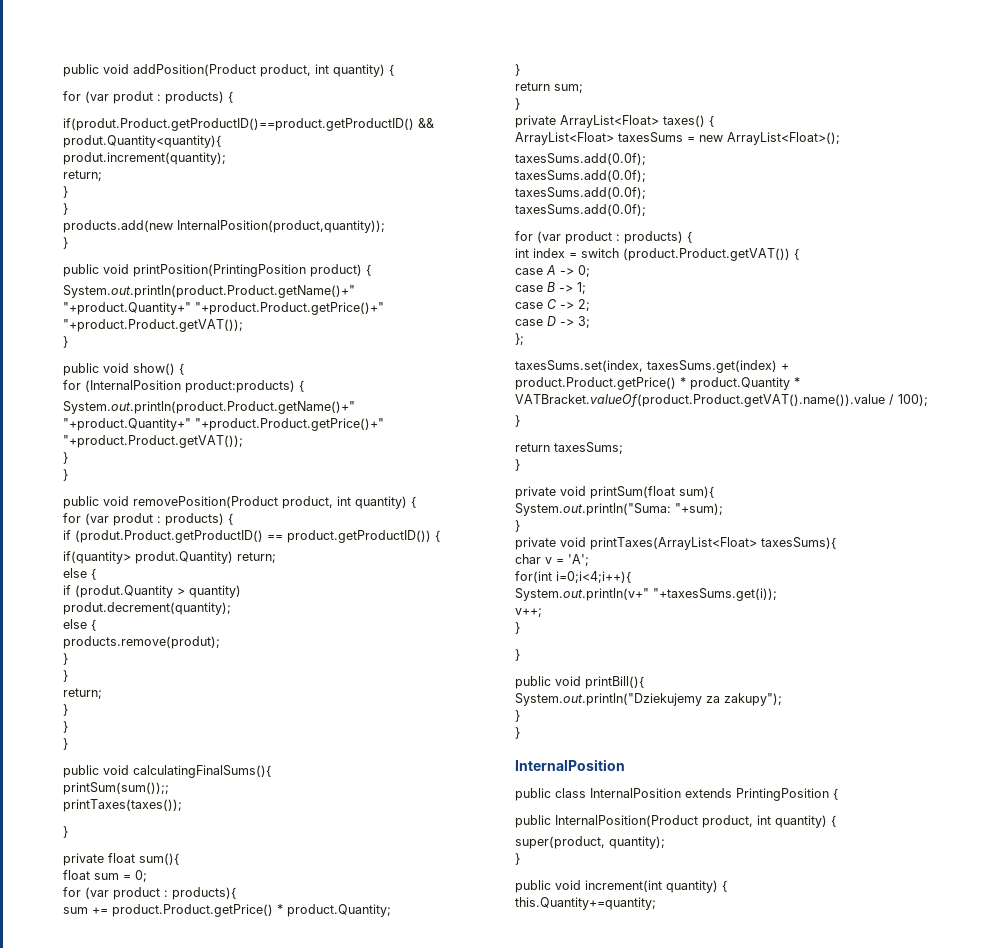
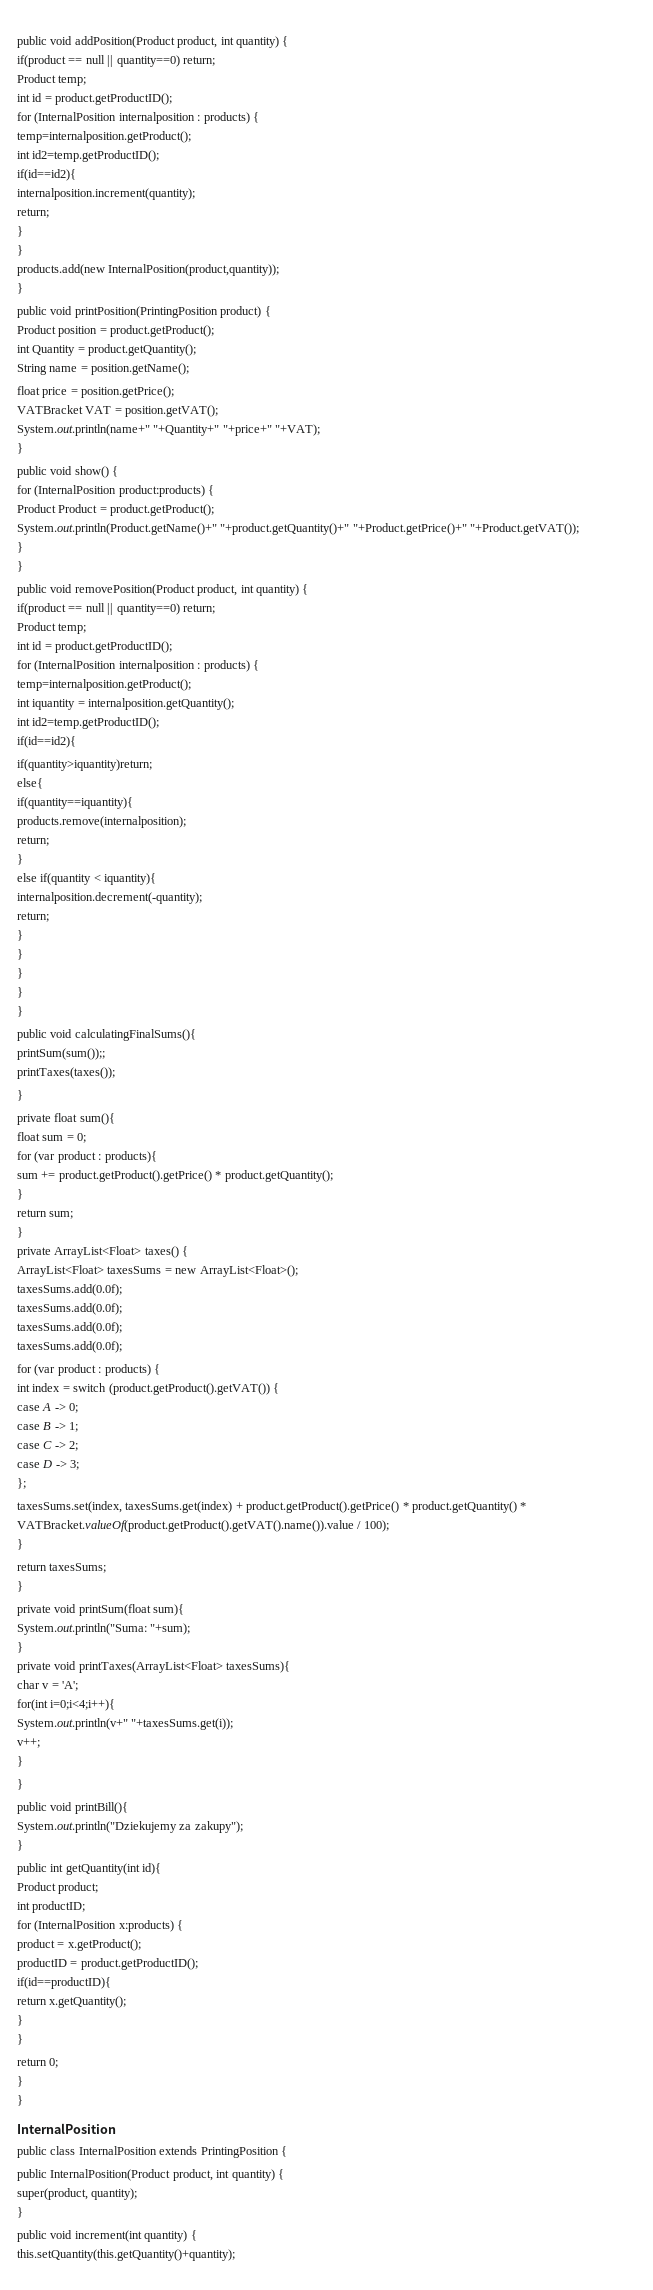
[63,91,233,104] [63,118,434,131] [63,135,221,148] [63,152,226,165] // for (var produt : products) { // if(produt.Product.getProductID()==product.getProductID() && produt.Quantity<quantity){ // produt.increment(quantity); -> [17,55,215,67] [17,74,87,86] [17,93,173,105] [17,112,259,124] [17,131,191,143] [17,150,160,162] [17,169,76,181] [17,188,195,200] // if(product == null || quantity==0) return; // Product temp; // int id = product.getProductID(); // for (InternalPosition internalposition : products) { // temp=internalposition.getProduct(); // int id2=temp.getProductID(); // if(id==id2){ // internalposition.increment(quantity);
[63,285,355,298] [63,302,384,315] [63,319,243,332] System.out.println(product.Product.getName()+" "+product.Quantity+" "+product.Product.getPrice()+" "+product.Product.getVAT()); -> [17,325,215,337] [17,344,197,356] [17,363,190,375] [17,386,175,398] [17,405,219,417] [17,424,321,436] Product position = product.getProduct(); // int Quantity = product.getQuantity(); // String name = position.getName(); // float price = position.getPrice(); // VATBracket VAT = position.getVAT(); // System.out.println(name+" "+Quantity+" "+price+" "+VAT);
[63,401,355,414] [63,418,384,431] [63,435,243,448] System.out.println(product.Product.getName()+" "+product.Quantity+" "+product.Product.getPrice()+" "+product.Product.getVAT()); -> [17,504,215,516] [17,523,580,535] Product Product = product.getProduct(); // System.out.println(Product.getName()+" "+product.getQuantity()+" "+Product.getPrice()+" "+Product.getVAT());
[63,513,233,526] [63,530,440,543] [63,551,276,564] [63,568,96,580] [63,585,241,598] [63,602,231,615] [63,619,96,631] [63,636,220,649] [63,653,68,665] [63,670,68,682] [63,688,102,699] // for (var produt : products) { // if (produt.Product.getProductID() == product.getProductID()) { // if(quantity> produt.Quantity) return; // else { // if (produt.Quantity > quantity) // produt.decrement(quantity); // else { // products.remove(produt); // } // } // return; -> [17,603,215,615] [17,622,87,634] [17,641,173,653] [17,660,259,672] [17,679,191,691] [17,698,235,710] [17,717,160,729] [17,736,76,748] [17,759,152,771] [17,778,43,789] [17,797,133,809] [17,816,186,828] [17,836,49,846] [17,854,23,865] [17,873,157,885] [17,892,202,904] [17,912,49,922] [17,930,23,941] [17,949,23,960] // if(product == null || quantity==0) return; // Product temp; // int id = product.getProductID(); // for (InternalPosition internalposition : products) { // temp=internalposition.getProduct(); // int iquantity = internalposition.getQuantity(); // int id2=temp.getProductID(); // if(id==id2){ // if(quantity>iquantity)return; // else{ // if(quantity==iquantity){ // products.remove(internalposition); // return; // } // else if(quantity < iquantity){ // internalposition.decrement(-quantity); // return; // } // }
[112,904,391,917] product.Product.getPrice() * product.Quantity; -> [58,1170,333,1182] product.getProduct().getPrice() * product.getQuantity();
[623,248,790,261] (product.Product.getVAT()) -> [108,1383,270,1395] (product.getProduct().getVAT())
[515,377,800,390] [515,394,885,407] product.Product.getPrice() * product.Quantity * VATBracket.valueOf(product.Product.getVAT().name()).value -> [246,1501,527,1513] [17,1520,354,1532] product.getProduct().getPrice() * product.getQuantity() * VATBracket.valueOf(product.getProduct().getVAT().name()).value
(520, 716) none -> [17,1863,162,1875] [17,1882,99,1894] [17,1901,86,1913] [17,1920,184,1932] [17,1939,141,1951] [17,1958,198,1970] [17,1977,111,1989] [17,1996,127,2008] [17,2015,23,2026] [17,2034,23,2045] [17,2058,59,2068] [17,2076,23,2087] // public int getQuantity(int id){ // Product product; // int productID; // for (InternalPosition x:products) { // product = x.getProduct(); // productID = product.getProductID(); // if(id==productID){ // return x.getQuantity(); // } // } // return 0; // }
[515,897,656,910] this.Quantity+=quantity; -> [17,2249,235,2261] this.setQuantity(this.getQuantity()+quantity);

